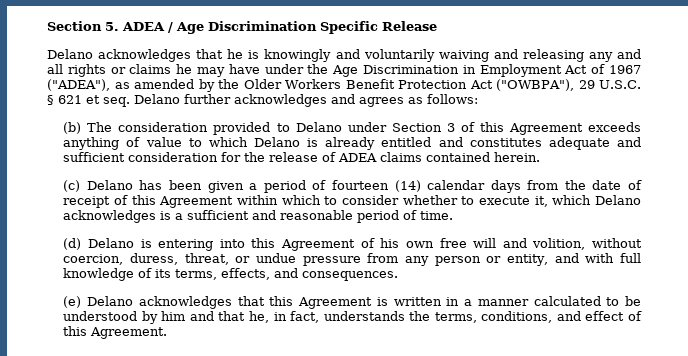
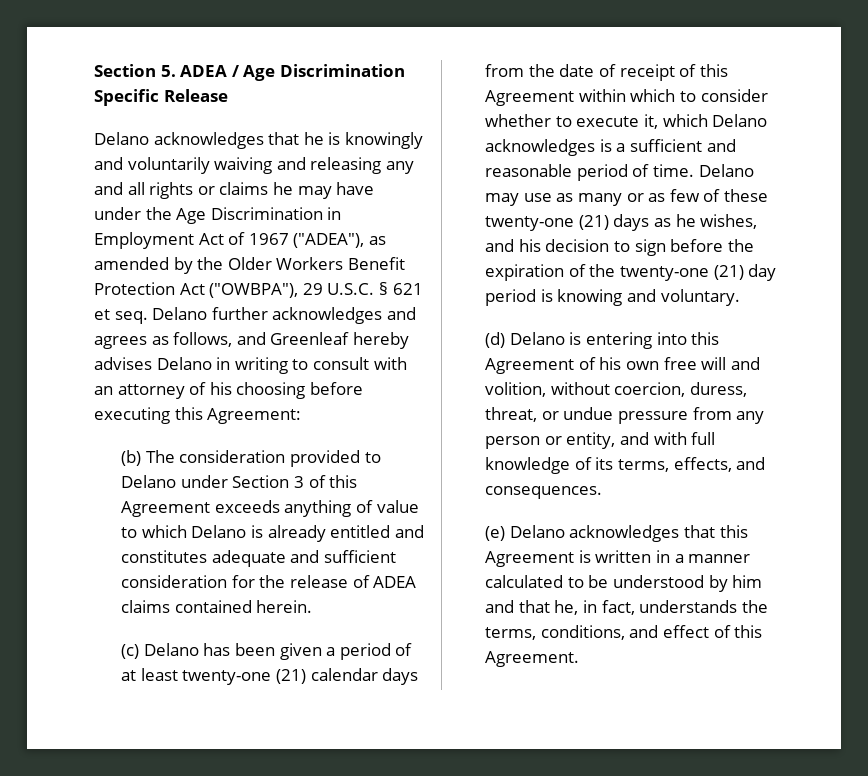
[427,94,478,104] follows: -> [173,332,409,349] [94,357,407,374] [94,382,363,399] [94,407,302,424] follows, and Greenleaf hereby advises Delano in writing to consult with an attorney of his choosing before executing this Agreement:
[331,180,421,192] fourteen (14) -> [121,668,307,685] at least twenty-one (21)
(454, 215) none -> [698,164,754,177] [485,189,768,206] [485,214,758,231] [485,239,754,256] [485,264,777,281] [485,289,740,306] Delano may use as many or as few of these twenty-one (21) days as he wishes, and his decision to sign before the expiration of the twenty-one (21) day period is knowing and voluntary.

